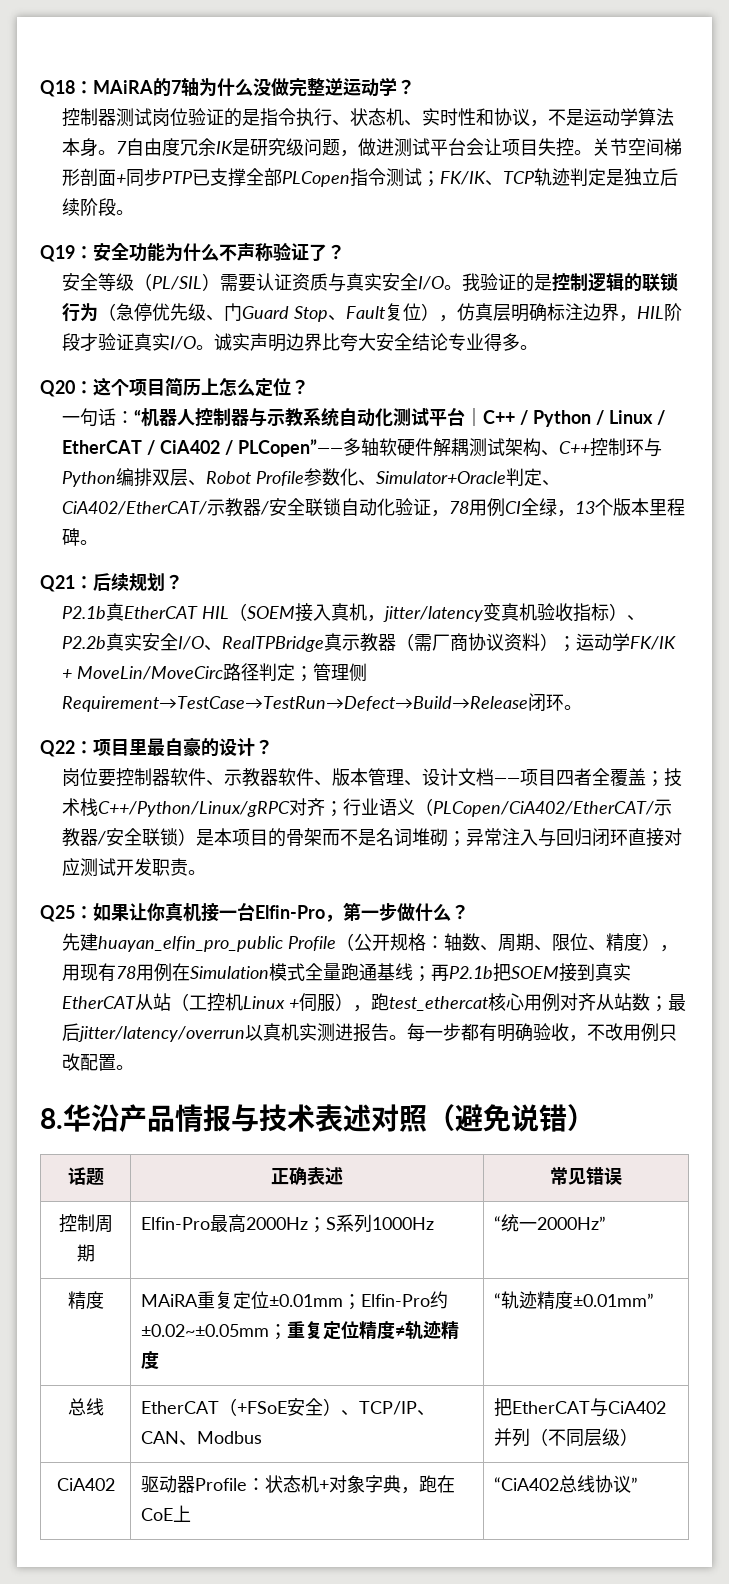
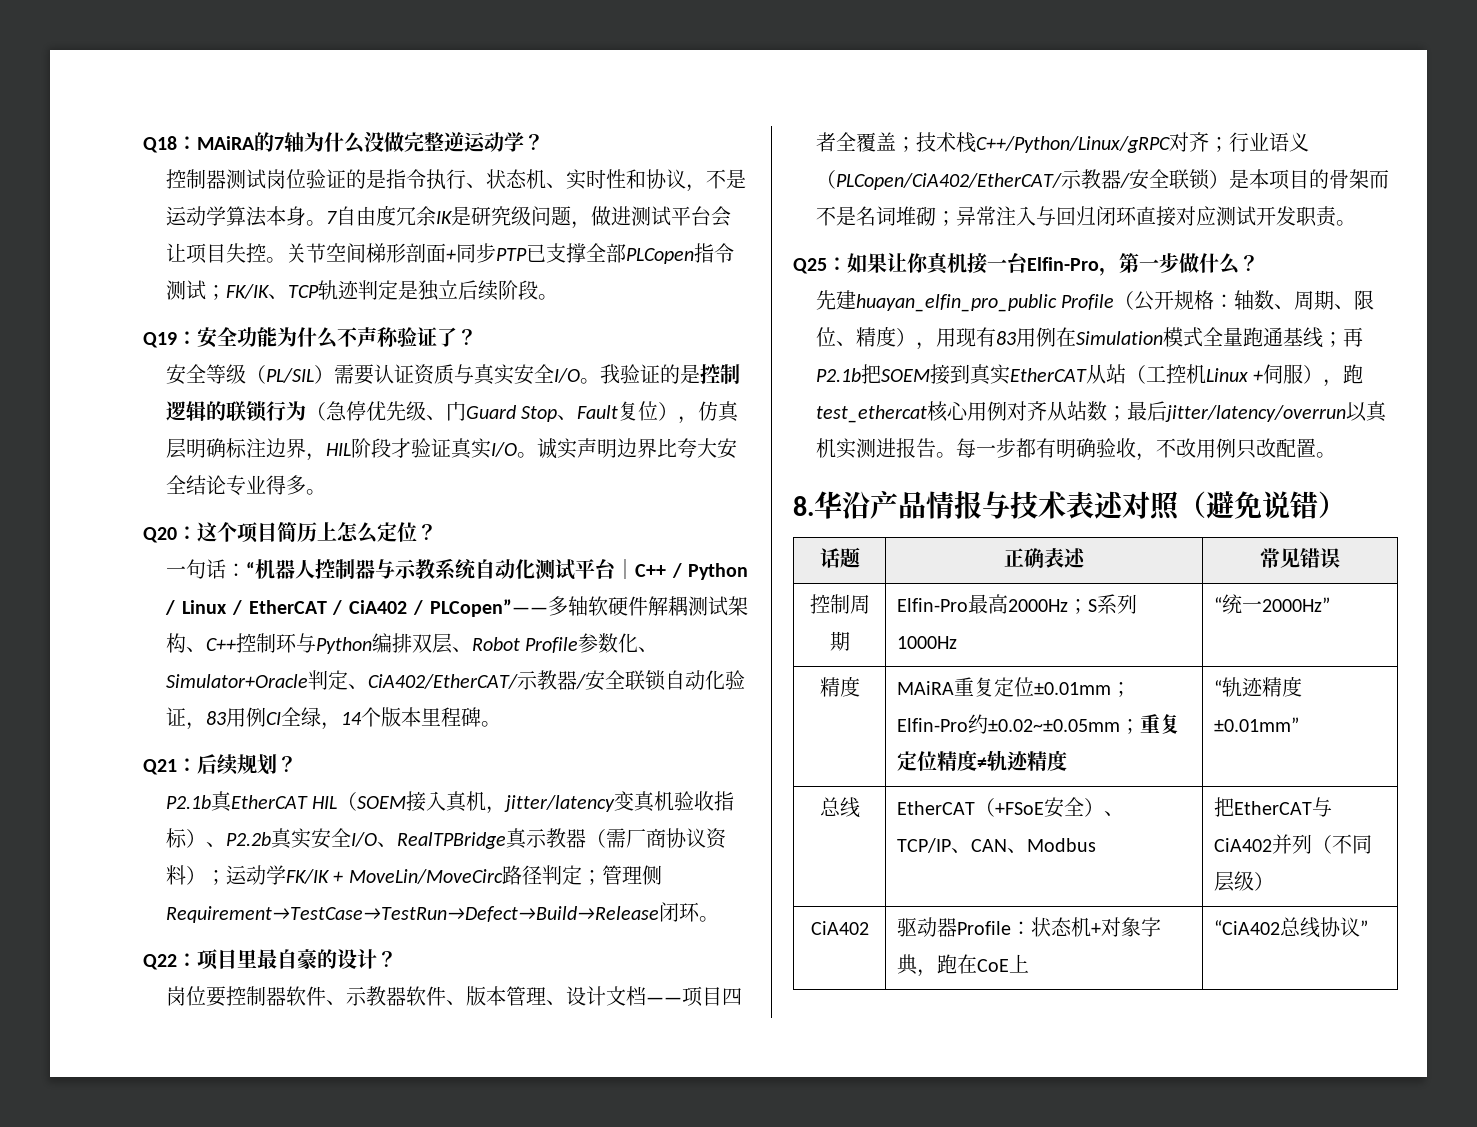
[449,501,470,514] 78 -> [205,711,226,725] 83
[575,501,596,514] 13 -> [340,712,362,725] 14
[116,966,137,979] 78 -> [995,331,1016,345] 83

